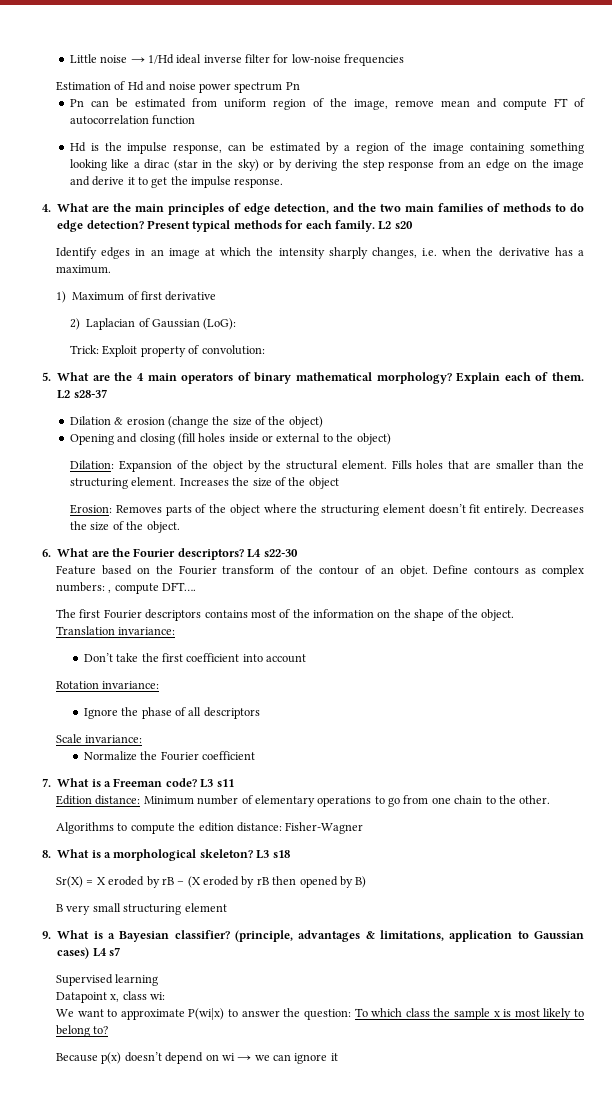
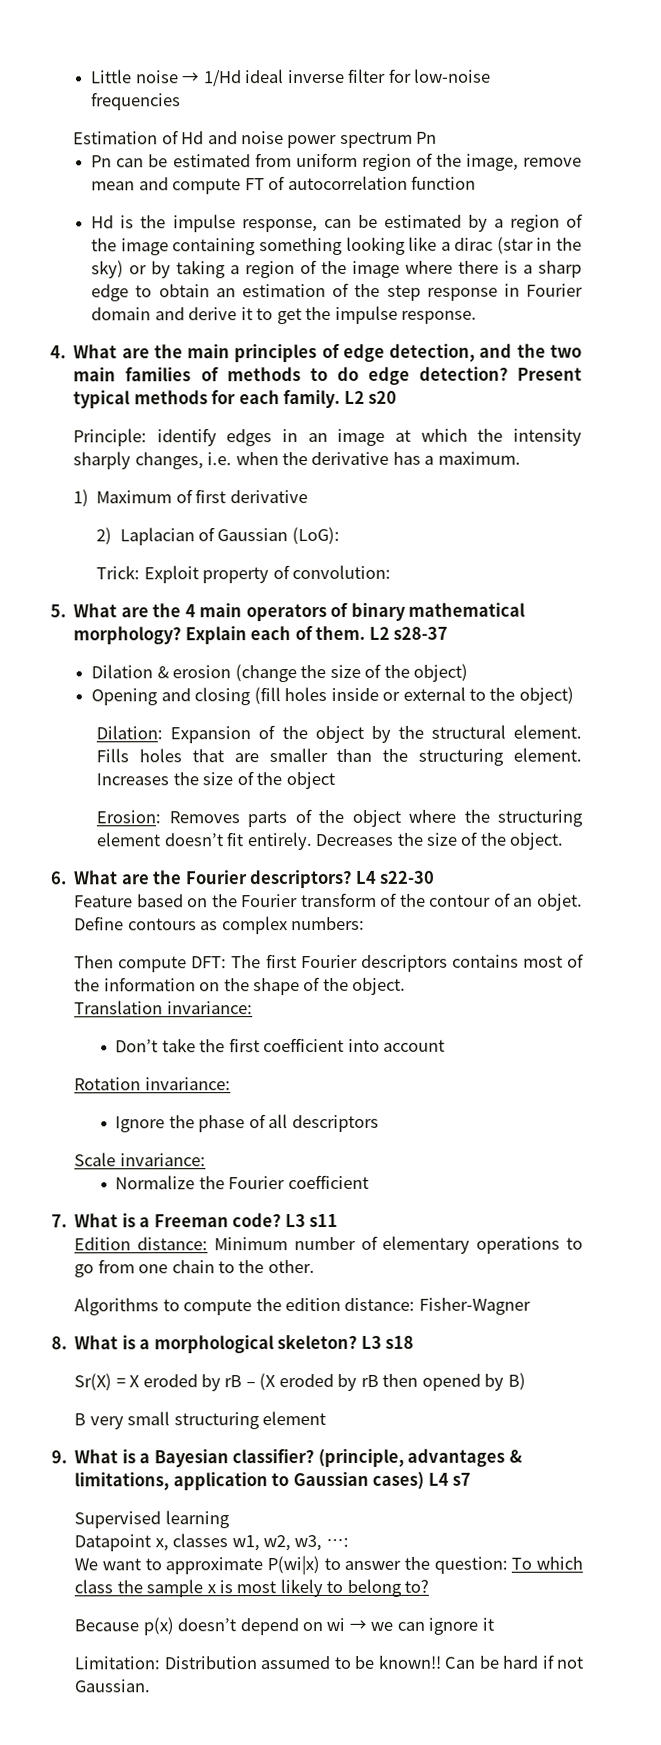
[295,159,584,171] deriving the step response from an edge on the image -> [176,260,582,279] [91,282,583,302] [91,307,152,321] taking a region of the image where there is a sharp edge to obtain an estimation of the step response in Fourier domain
[56,247,98,259] Identify -> [73,428,217,447] Principle: identify
[108,582,197,594] , compute DFT…. // -> [74,955,228,973] // Then compute DFT:
[122,991,166,1000] class wi: -> [172,1533,349,1552] classes w1, w2, w3, …:
(338, 1057) none -> [74,1654,583,1670] [74,1679,152,1693] // Limitation: Distribution assumed to be known!! Can be hard if not Gaussian.

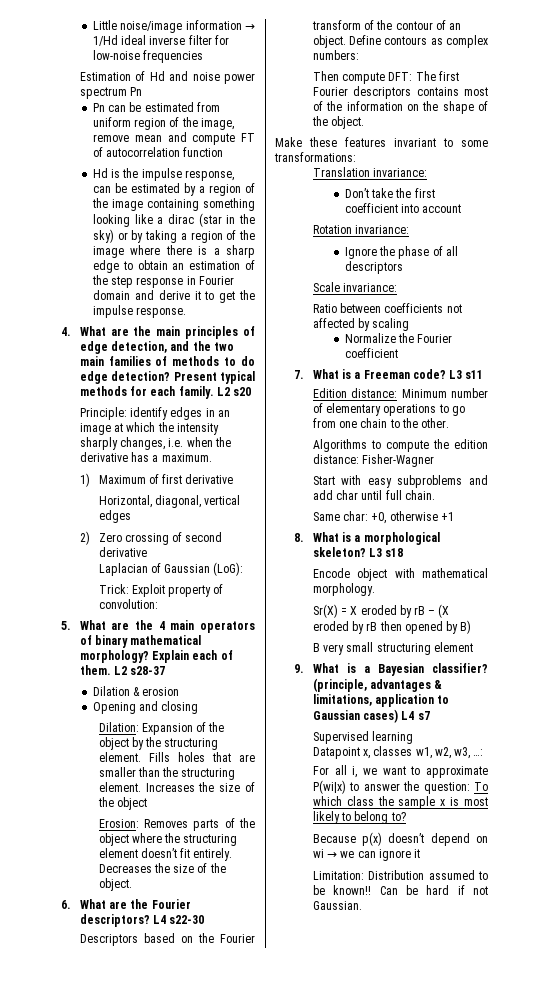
[135,70,179,84] noise -> [120,20,242,33] noise/image information
[96,527,113,545] 2) -> [98,495,241,508] [98,510,131,523] [79,531,223,545] [98,547,147,557] Horizontal, diagonal, vertical edges // 2) Zero crossing of second derivative //
[234,663,468,683] [91,686,574,706] (change the size of the object) // Opening and closing (fill holes inside or external to the object) -> [93,701,199,714] // Opening and closing
[430,724,506,739] structural -> [164,738,219,750] structuring
[74,895,134,908] Feature -> [79,934,138,946] Descriptors
[537,893,583,911] objet. -> [312,35,346,48] object.
(407, 986) none -> [275,137,488,147] [274,152,356,162] // Make these features invariant to some transformations:
(206, 1160) none -> [312,303,462,313] [312,318,410,331] // Ratio between coefficients not affected by scaling
(531, 1306) none -> [312,475,488,488] [312,490,435,500] [312,511,454,524] // Start with easy subproblems and add char until full chain. // Same char: +0, otherwise +1
(415, 1342) none -> [312,568,488,581] [312,583,375,596] // Encode object with mathematical morphology.
[74,1558,99,1571] We -> [312,765,377,778] For all i, we

